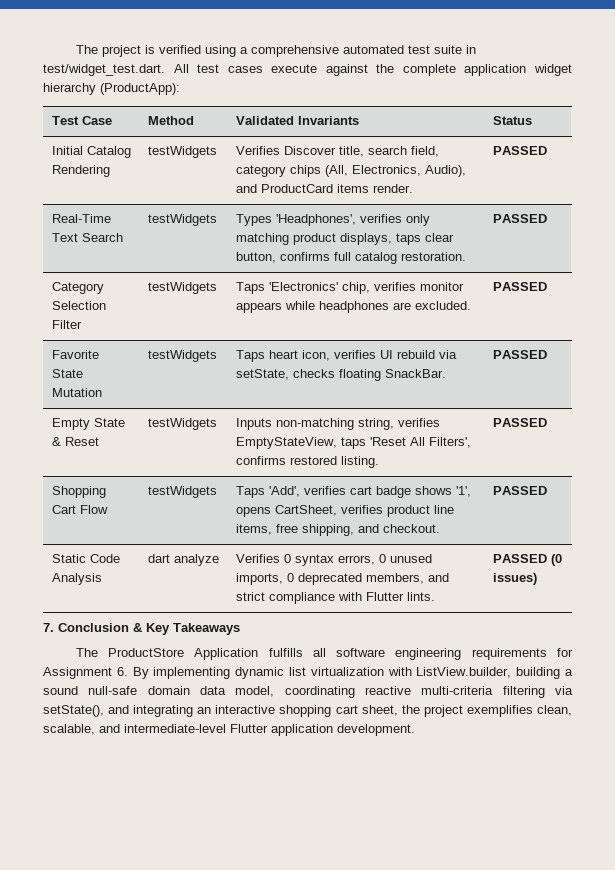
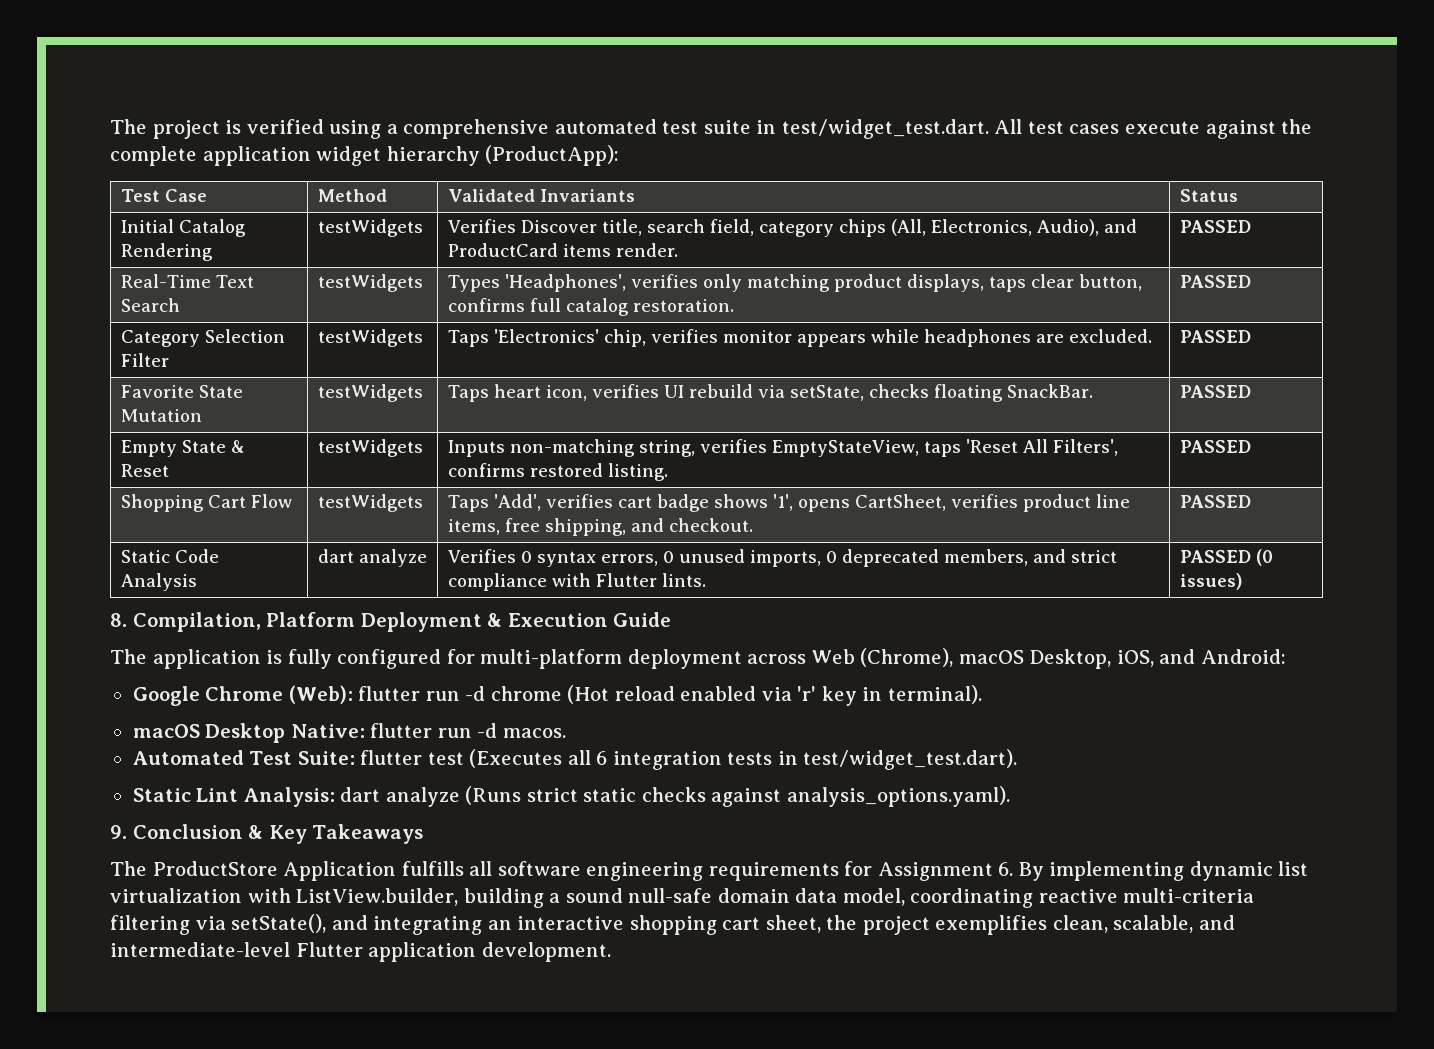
[43,623,54,632] 7. -> [110,612,672,632] [110,648,1287,669] [132,685,983,706] [132,723,566,743] [132,749,1018,770] [132,786,1010,807] [110,825,127,839] 8. Compilation, Platform Deployment & Execution Guide // The application is fully configured for multi-platform deployment across Web (Chrome), macOS Desktop, iOS, and Android: // Google Chrome (Web): flutter run -d chrome (Hot reload enabled via 'r' key in terminal). // macOS Desktop Native: flutter run -d macos. // Automated Test Suite: flutter test (Executes all 6 integration tests in test/widget_test.dart). // Static Lint Analysis: dart analyze (Runs strict static checks against analysis_options.yaml). // 9.

